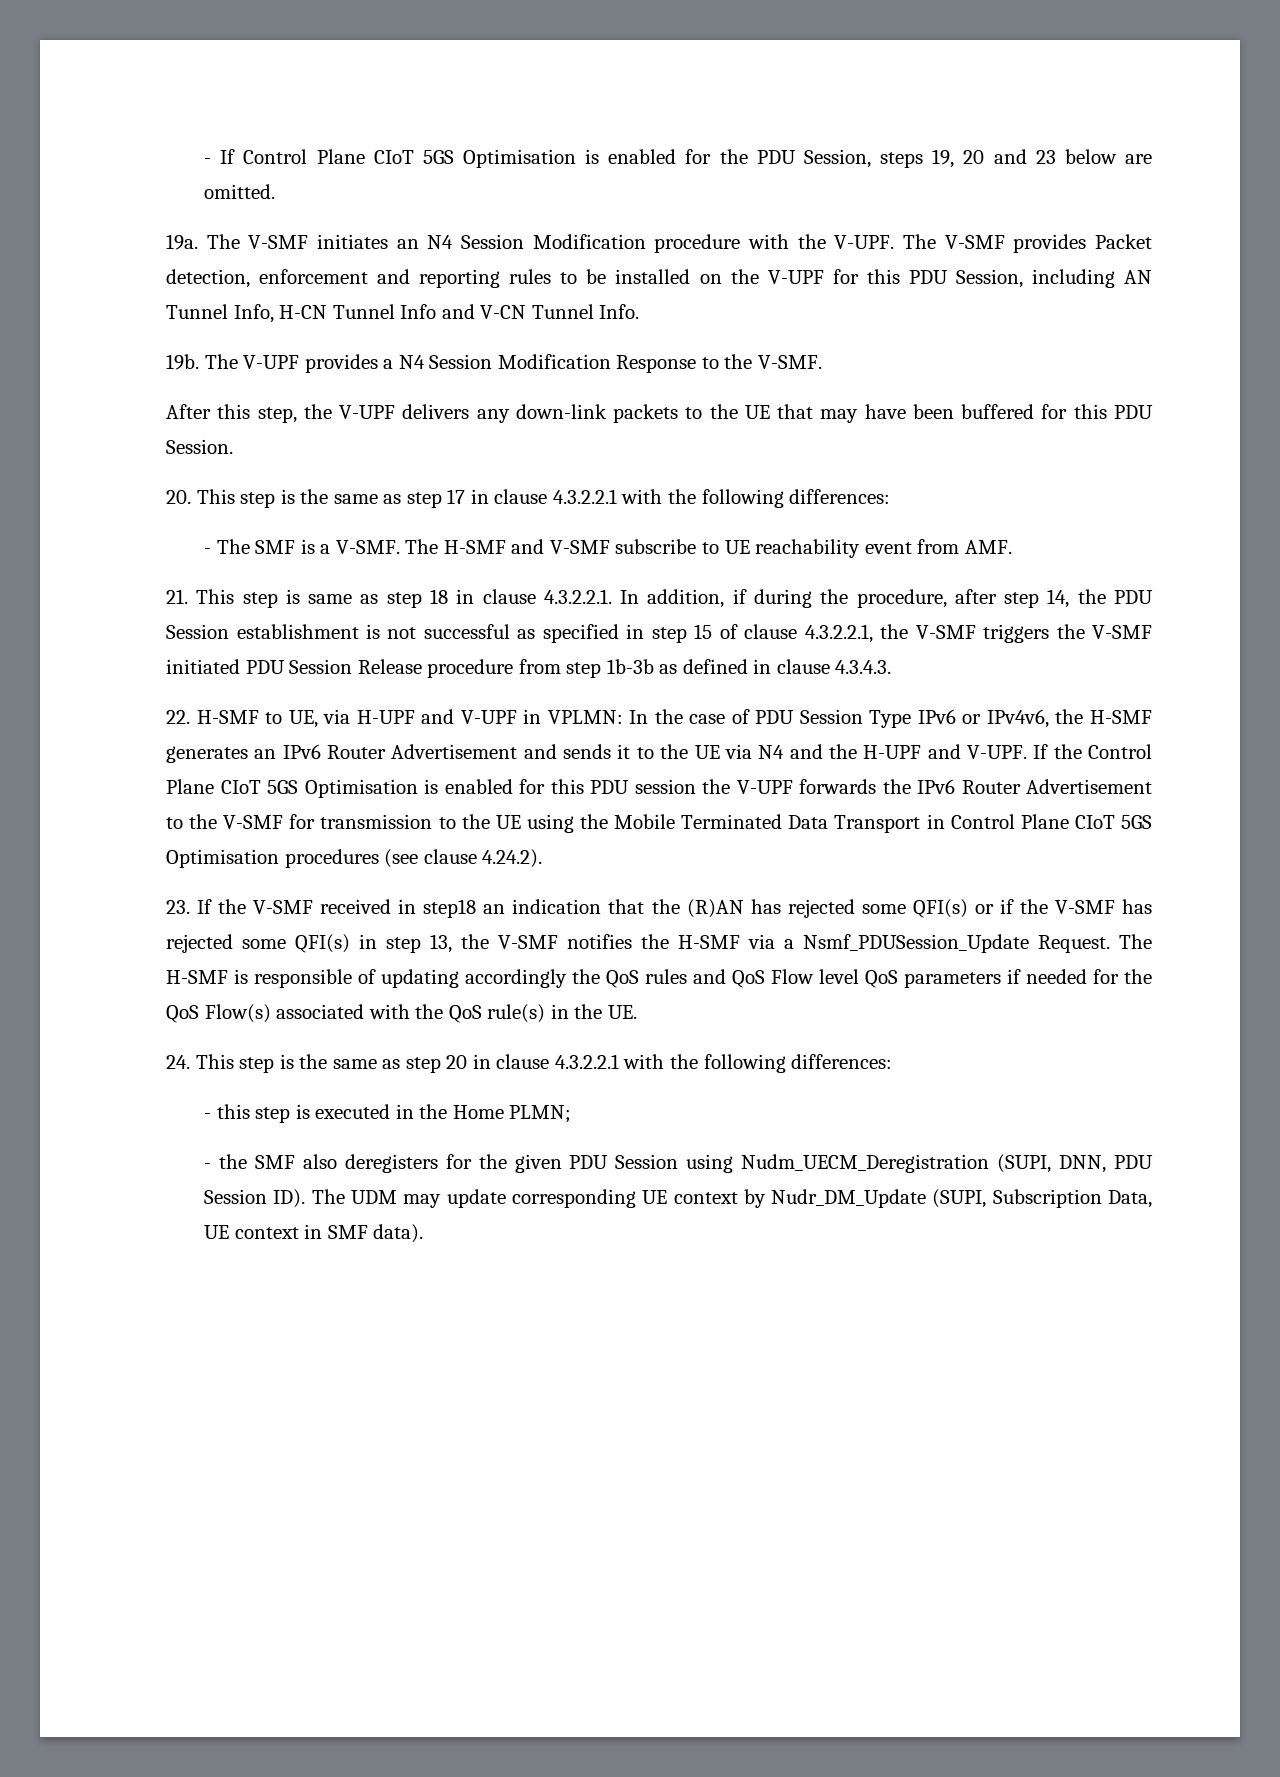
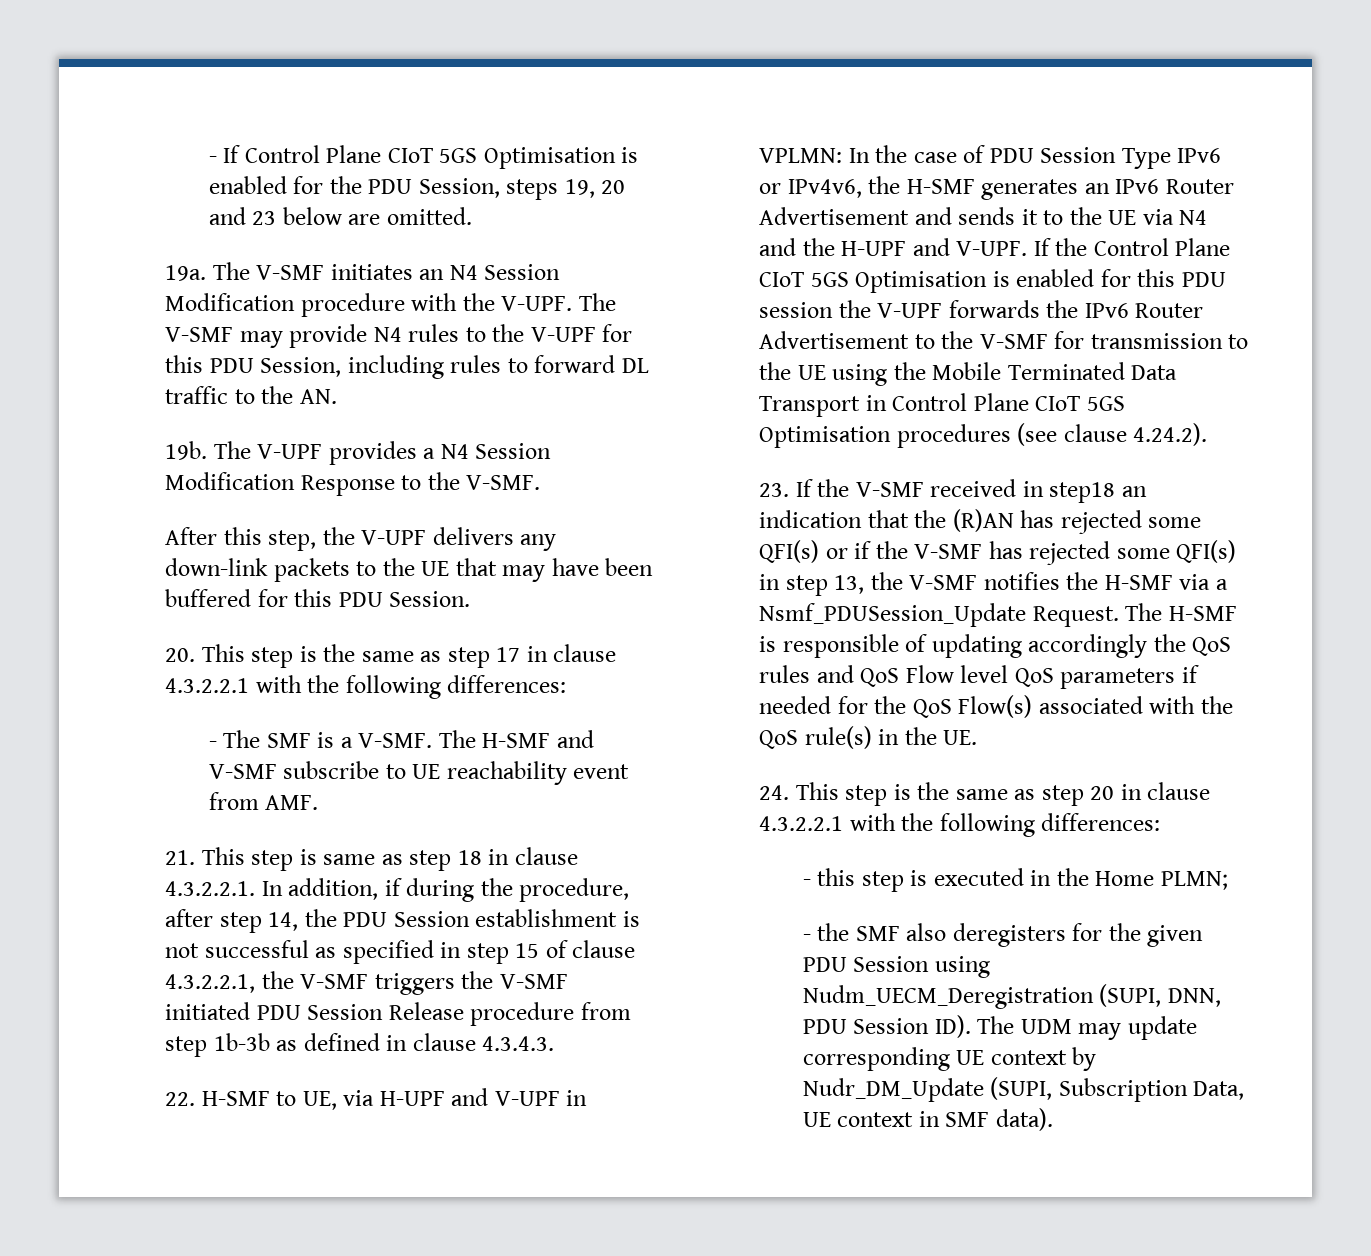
[1013,234,1153,253] [166,269,722,288] provides Packet detection, enforcement and reporting rules to be installed on -> [239,324,486,348] may provide N4 rules to
[1124,270,1152,284] [166,304,640,323] AN Tunnel Info, H-CN Tunnel Info and V-CN Tunnel Info. -> [450,355,649,373] [165,386,337,404] rules to forward DL traffic to the AN.

